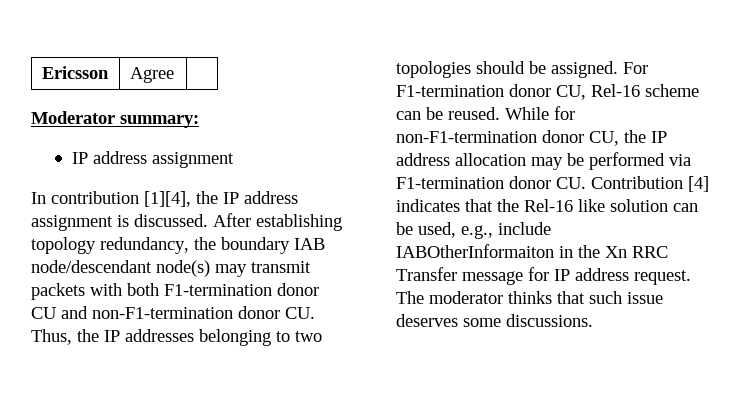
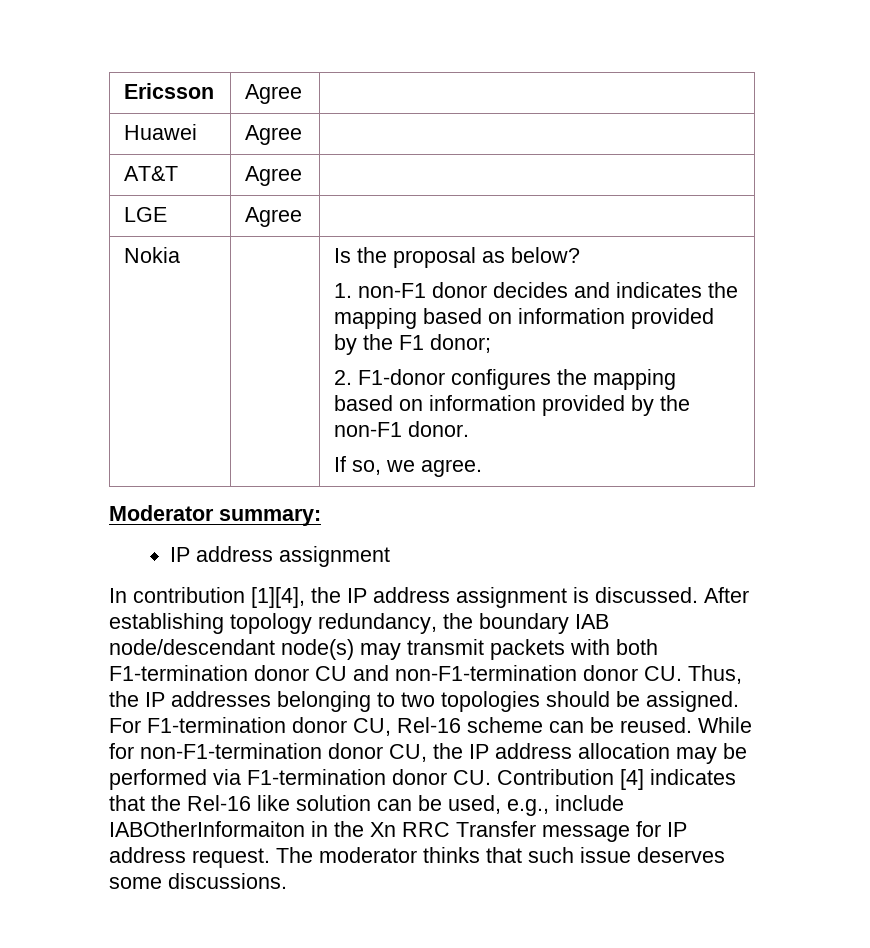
(174, 75) none -> [124,124,198,140] [245,125,303,145] [124,166,179,181] [245,166,303,186] [124,207,168,222] [245,207,303,227] [124,247,181,263] [334,247,581,268] [334,282,739,298] [334,308,715,329] [334,334,492,355] [334,369,677,390] [334,395,691,416] [334,421,470,437] [334,456,483,477] // Huawei | Agree | // AT&T | Agree | // LGE | Agree | // Nokia | | Is the proposal as below? // 1. non-F1 donor decides and indicates the mapping based on information provided by the F1 donor; // 2. F1-donor configures the mapping based on information provided by the non-F1 donor. // If so, we agree.

